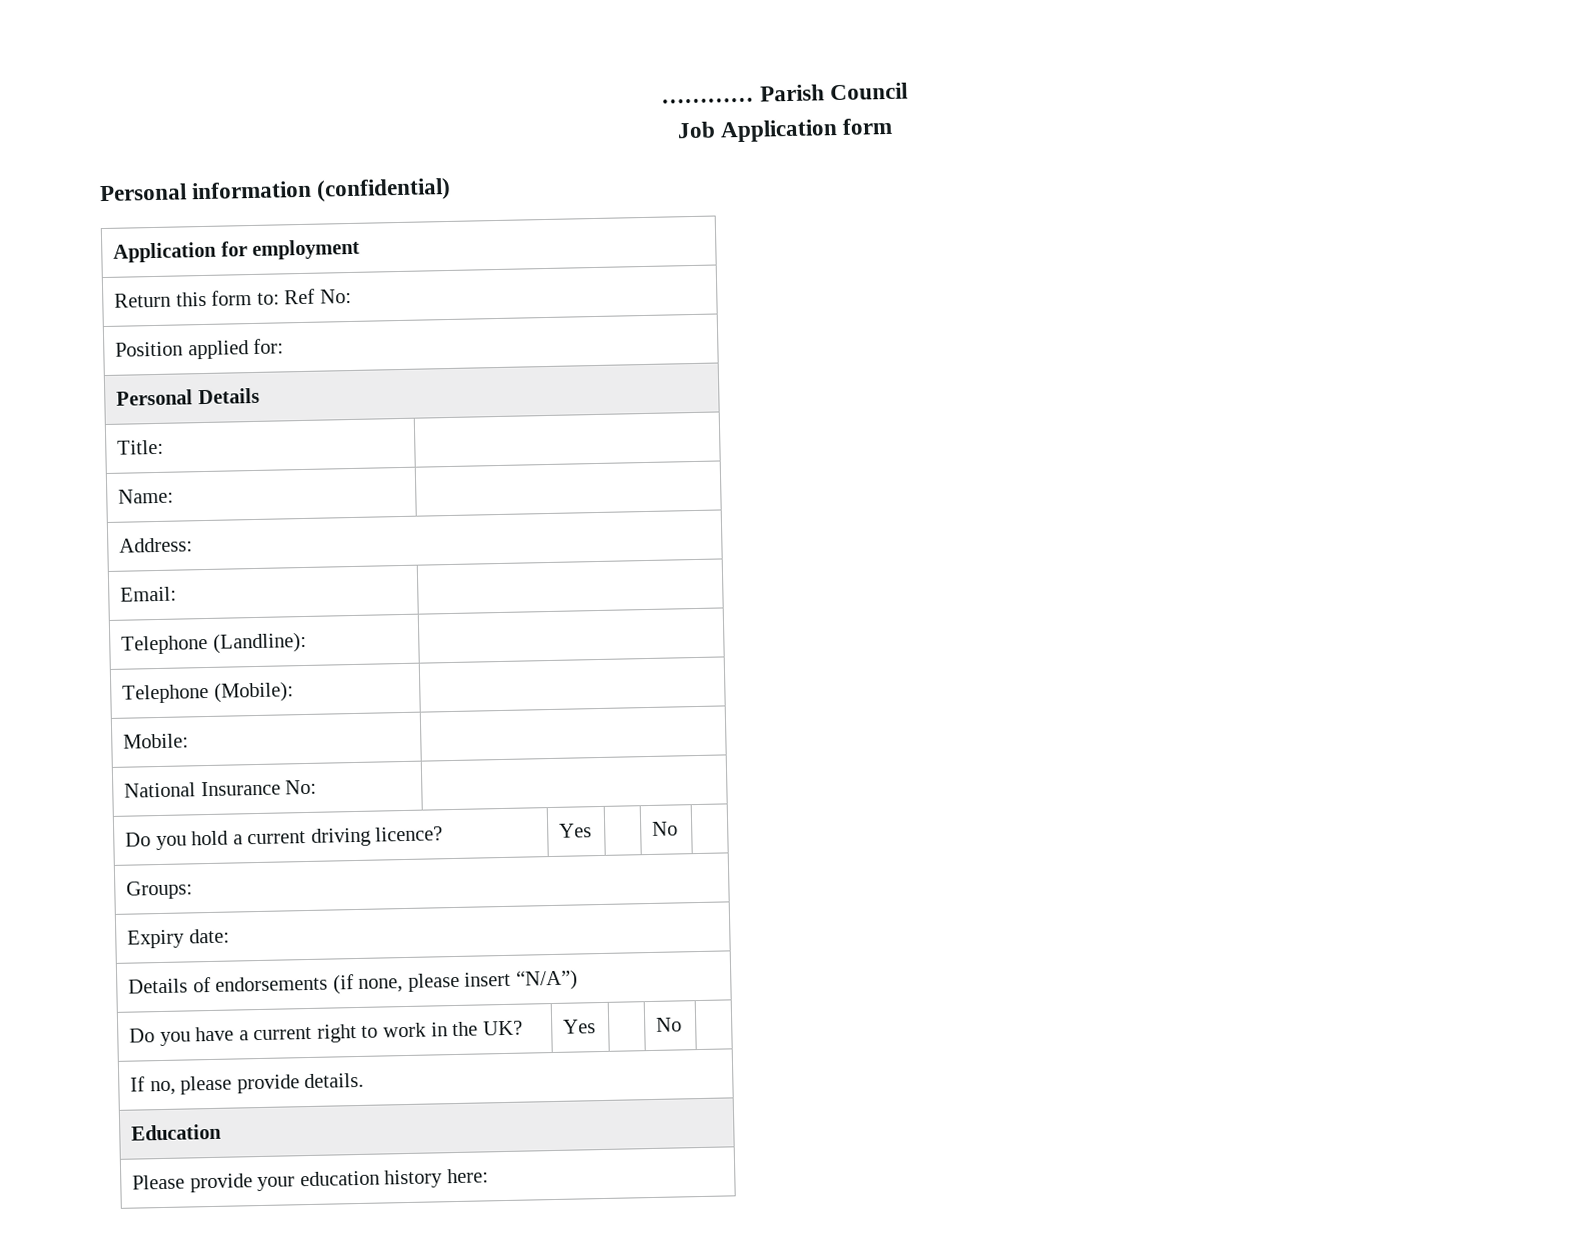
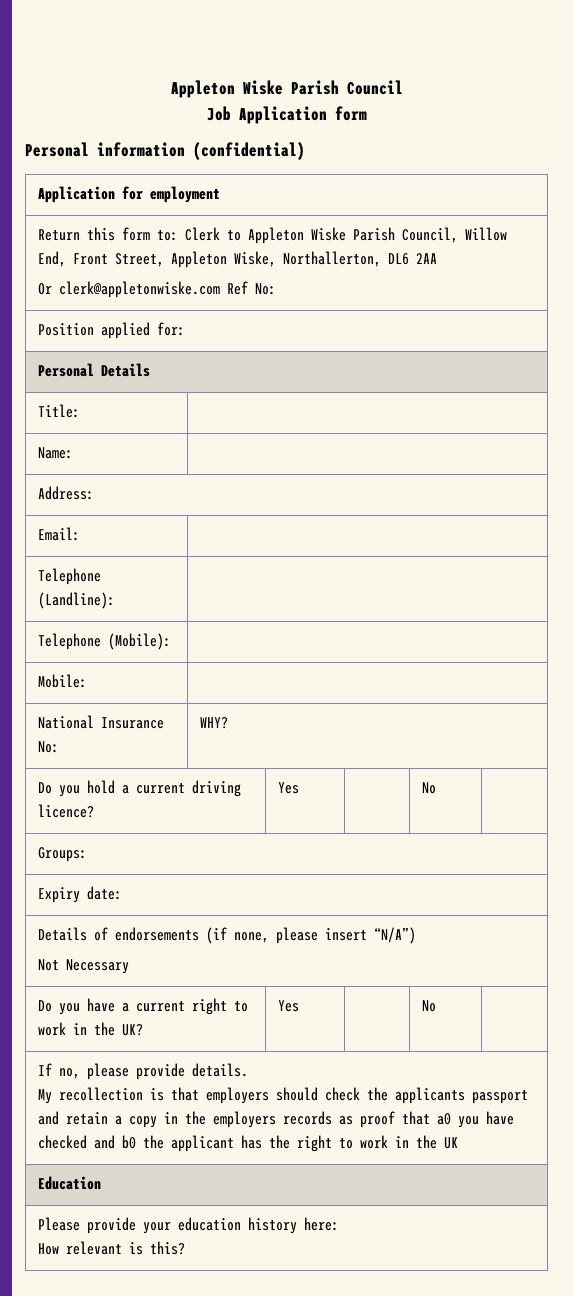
[661,97,755,104] ………… -> [170,80,283,98] Appleton Wiske
(280, 298) none -> [185,227,508,244] [38,251,438,268] [38,281,221,298] Clerk to Appleton Wiske Parish Council, Willow End, Front Street, Appleton Wiske, Northallerton, DL6 2AA // Or clerk@appletonwiske.com
(318, 787) none -> [200,717,229,729] WHY?
(579, 980) none -> [38,959,130,974] // Not Necessary
(365, 1080) none -> [38,1087,529,1104] [38,1111,515,1128] [38,1135,459,1152] // My recollection is that employers should check the applicants passport and retain a copy in the employers records as proof that a0 you have checked and b0 the applicant has the right to work in the UK
(489, 1176) none -> [38,1241,186,1255] // How relevant is this?

